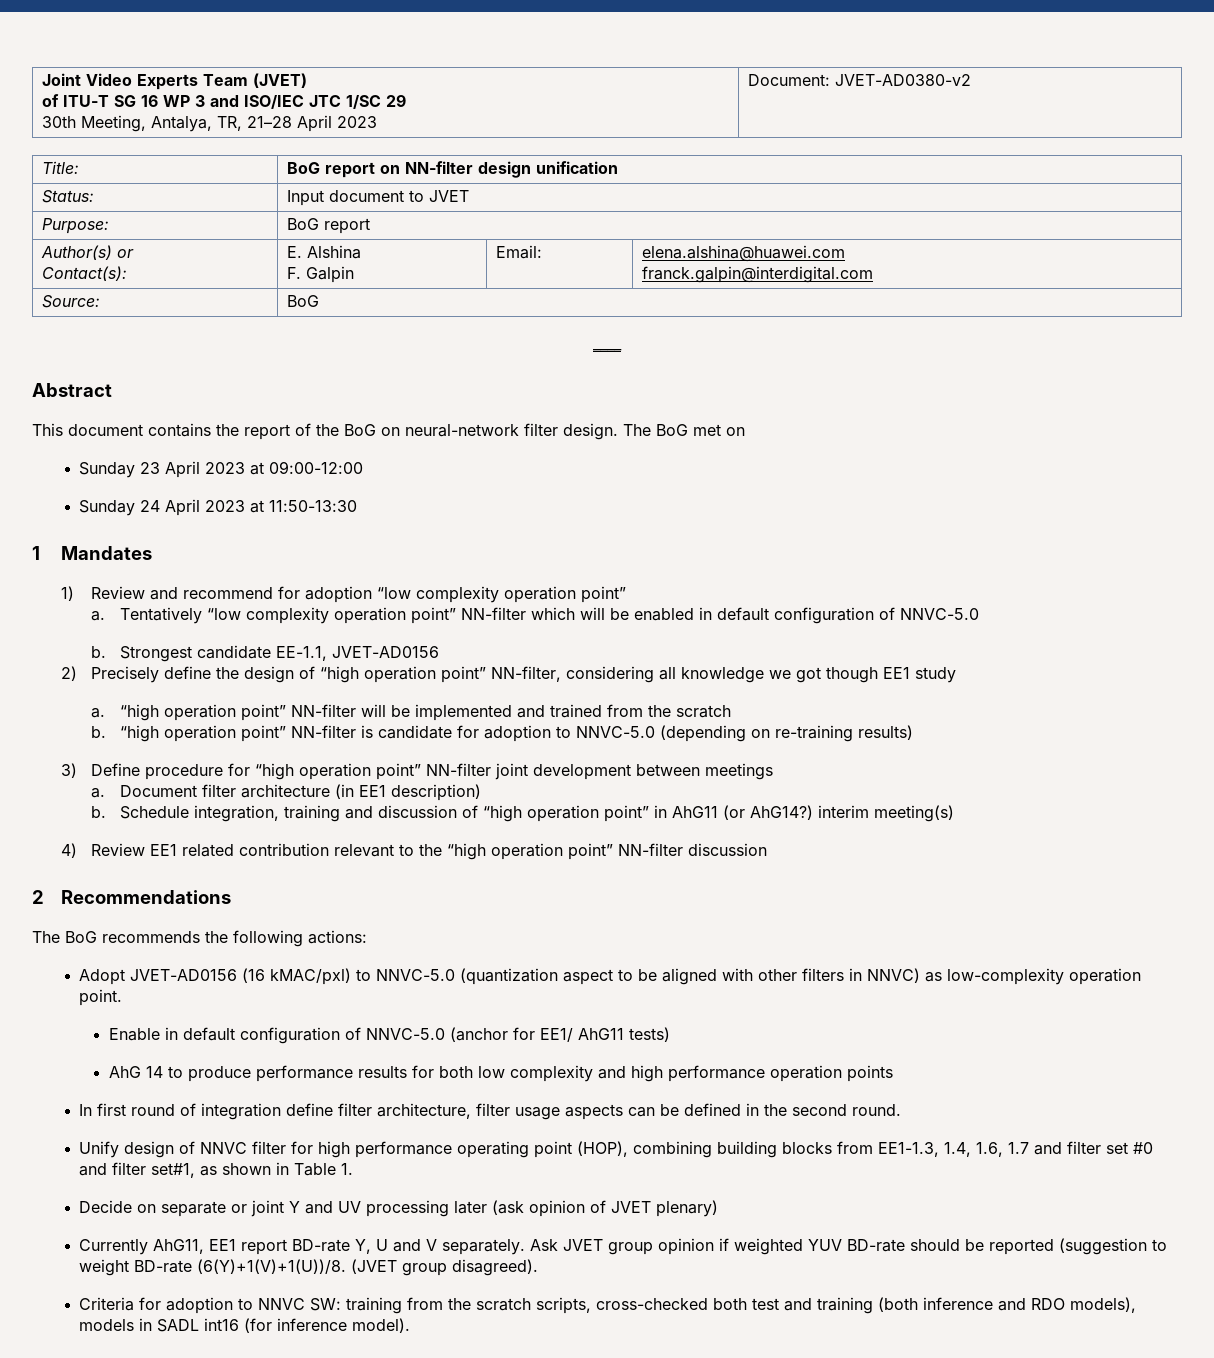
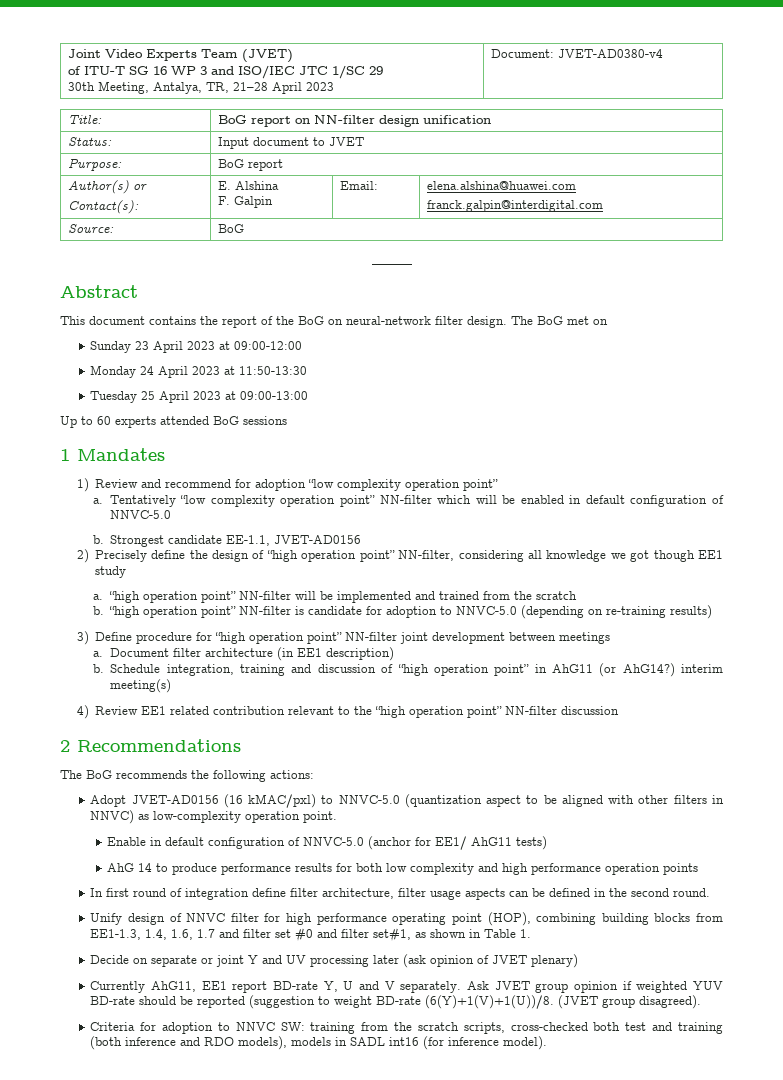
[835,74,972,86] JVET-AD0380-v2 -> [558,49,664,58] JVET-AD0380-v4
[79,500,136,516] Sunday -> [90,365,137,378] Monday
(358, 506) none -> [90,391,309,403] [60,416,287,428] // Tuesday 25 April 2023 at 09:00-13:00 // Up to 60 experts attended BoG sessions

